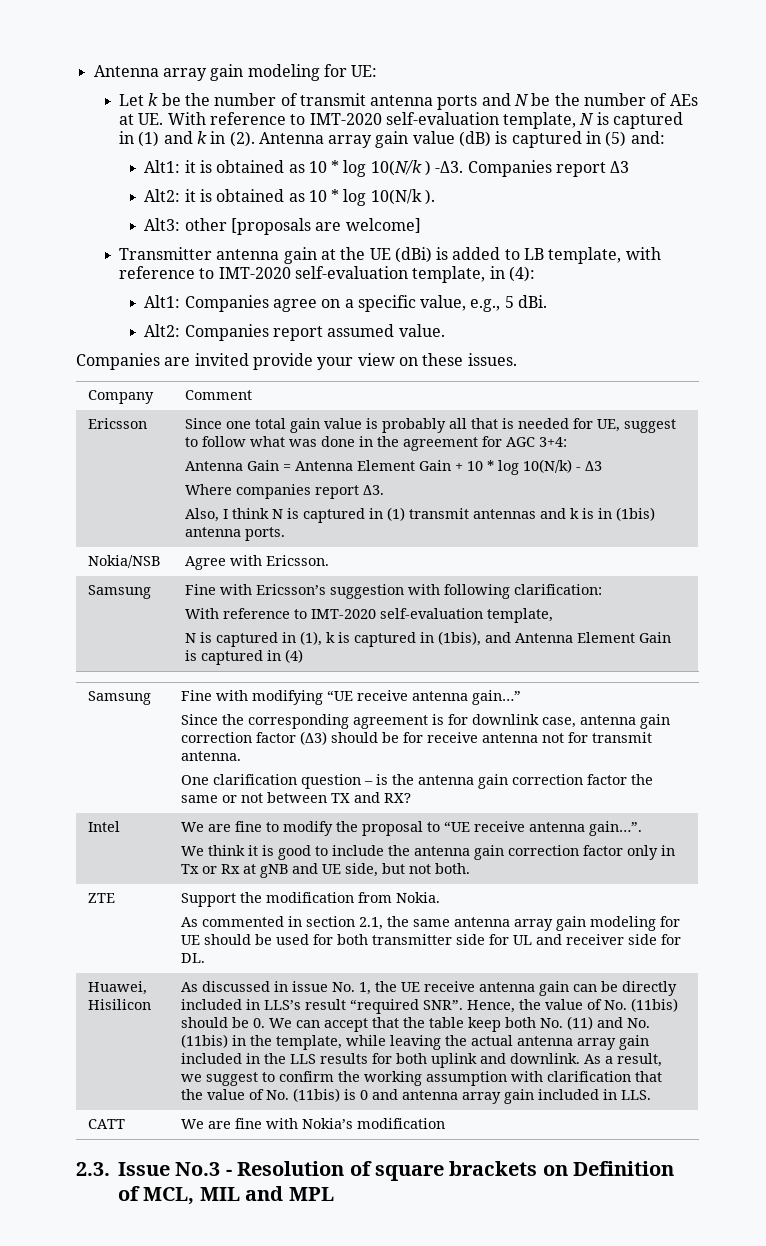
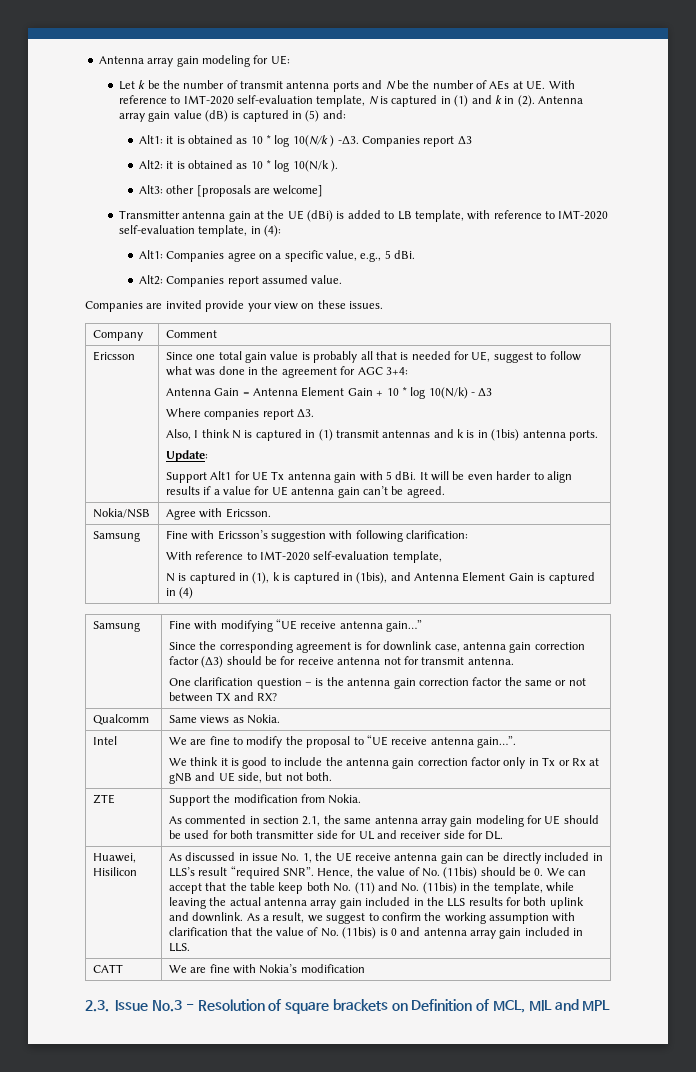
(286, 534) none -> [165,450,208,462] [165,471,572,483] [165,486,445,498] // Update: // Support Alt1 for UE Tx antenna gain with 5 dBi. It will be even harder to align results if a value for UE antenna gain can’t be agreed.
(412, 798) none -> [92,714,149,725] [168,714,281,724] // Qualcomm | Same views as Nokia.

